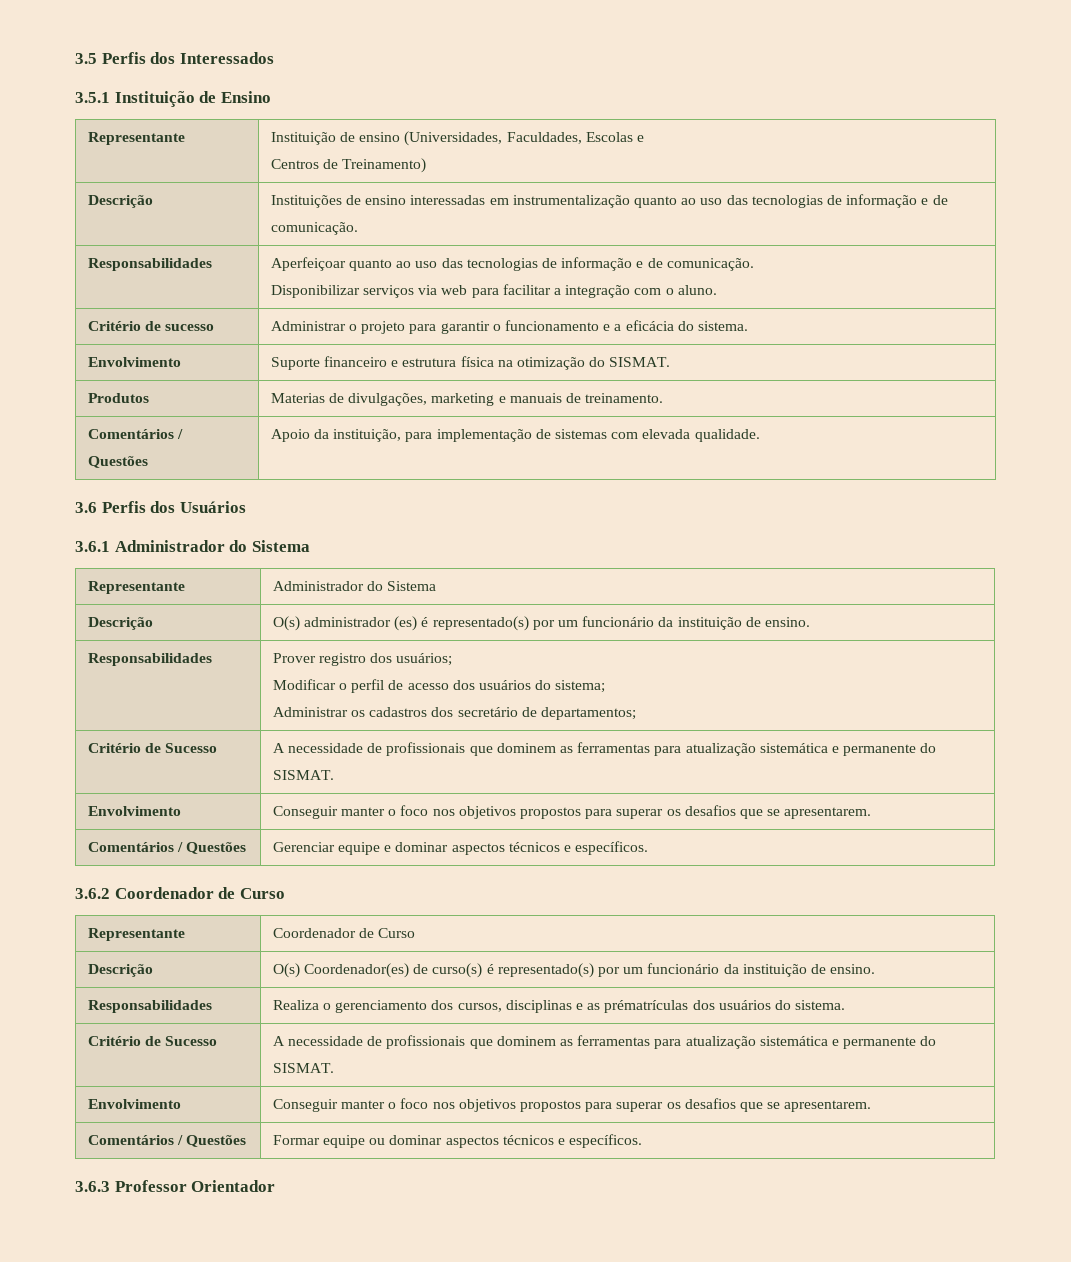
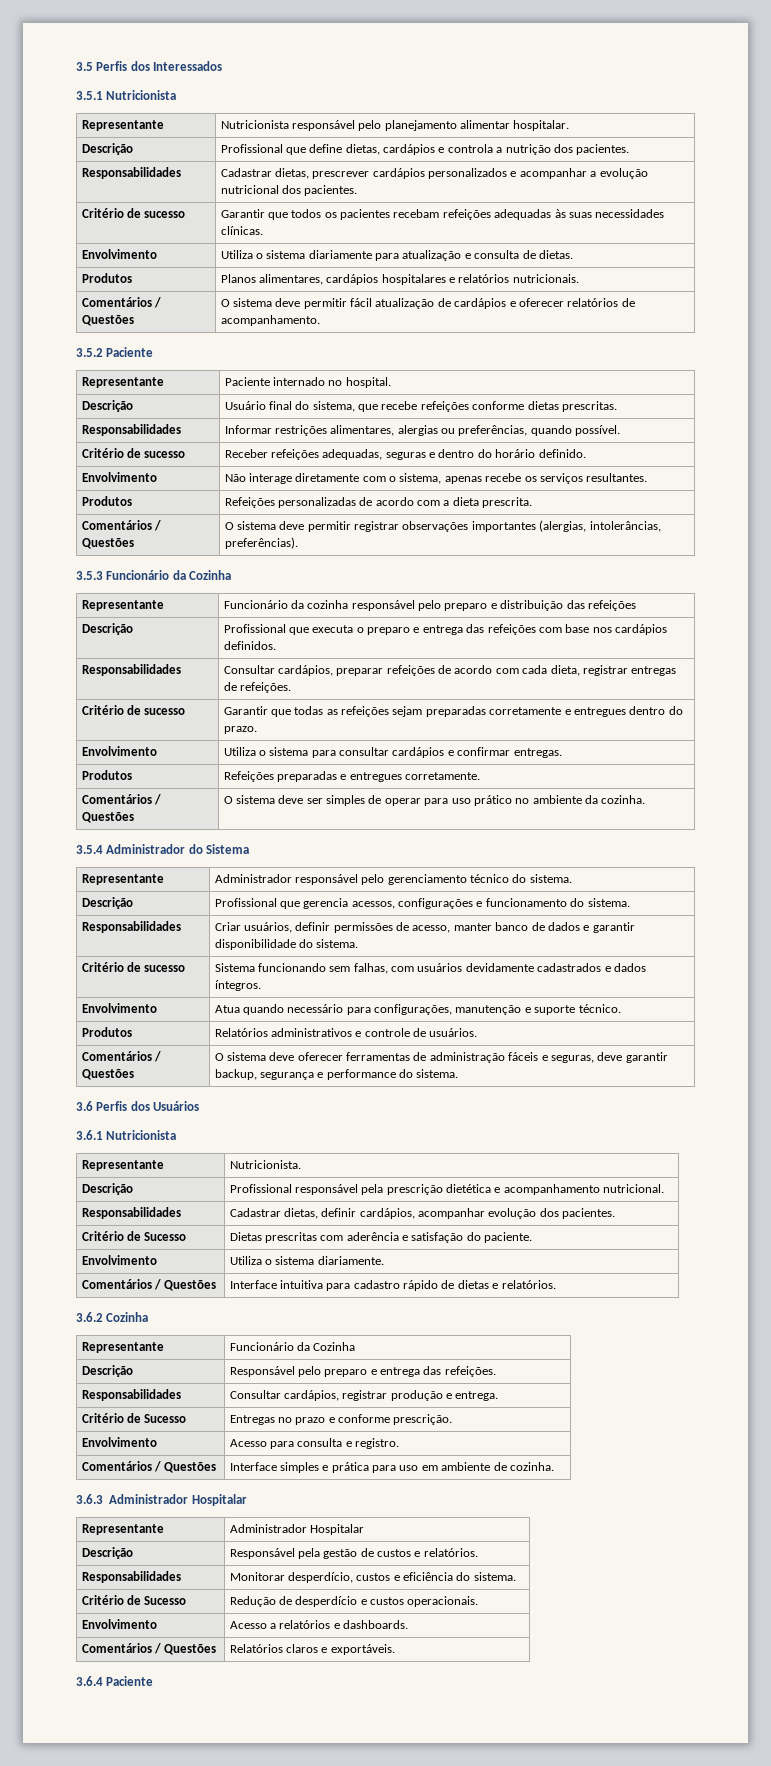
[114,91,271,107] [87,132,185,145] [270,131,645,146] [270,158,427,173] [87,195,153,208] [270,194,948,208] [270,222,358,235] [87,258,212,271] [270,257,754,271] [270,284,717,298] [87,321,215,331] [270,320,748,334] [87,357,181,367] [270,356,671,370] [87,393,149,403] [270,393,664,406] [87,429,184,439] [87,456,148,468] [270,429,760,442] Instituição de Ensino // Representante | Instituição de ensino (Universidades, Faculdades, Escolas e // Centros de Treinamento) // Descrição | Instituições de ensino interessadas em instrumentalização quanto ao uso das tecnologias de informação e de comunicação. // Responsabilidades | Aperfeiçoar quanto ao uso das tecnologias de informação e de comunicação. // Disponibilizar serviços via web para facilitar a integração com o aluno. // Critério de sucesso | Administrar o projeto para garantir o funcionamento e a eficácia do sistema. // Envolvimento | Suporte financeiro e estrutura física na otimização do SISMAT. // Produtos | Materias de divulgações, marketing e manuais de treinamento. // Comentários / Questões | Apoio da instituição, para implementação de sistemas com elevada qualidade. -> [106,90,177,100] [81,120,164,131] [220,120,570,131] [81,143,133,155] [220,144,630,155] [81,167,181,179] [220,168,648,179] [220,185,358,196] [81,208,186,218] [220,209,665,220] [220,226,263,235] [81,249,157,259] [220,250,573,261] [81,273,132,283] [220,274,579,285] [81,297,161,308] [81,315,134,326] [220,298,635,309] [220,315,320,326] [76,347,154,357] [81,377,164,388] [224,377,391,388] [81,400,133,412] [224,401,617,412] [81,424,181,436] [224,425,621,436] [81,448,186,458] [224,449,586,460] [81,472,157,482] [224,473,648,484] [81,496,132,506] [224,497,533,508] [81,520,161,531] [81,538,134,549] [224,520,661,532] [224,537,298,549] [76,570,232,580] [81,600,164,611] [223,600,636,611] [81,623,133,635] [223,624,668,635] [223,641,276,650] [81,664,181,676] [223,665,677,676] [223,682,291,693] [81,705,186,715] [223,706,683,717] [223,726,257,734] [81,746,157,756] [223,747,562,758] [81,770,132,780] [223,771,481,782] [81,794,161,805] [81,812,134,823] [223,795,646,806] [76,844,250,854] [81,874,164,885] [214,874,572,885] [81,897,133,909] [214,898,630,909] [81,921,181,933] [214,922,635,933] [214,939,359,950] [81,962,186,972] [214,963,646,974] [214,980,261,991] [81,1003,157,1013] [214,1004,621,1015] [81,1027,132,1037] [214,1028,478,1037] [81,1051,161,1062] [81,1069,134,1080] [214,1052,668,1063] [214,1069,459,1080] Nutricionista // Representante | Nutricionista responsável pelo planejamento alimentar hospitalar. // Descrição | Profissional que define dietas, cardápios e controla a nutrição dos pacientes. // Responsabilidades | Cadastrar dietas, prescrever cardápios personalizados e acompanhar a evolução nutricional dos pacientes. // Critério de sucesso | Garantir que todos os pacientes recebam refeições adequadas às suas necessidades clínicas. // Envolvimento | Utiliza o sistema diariamente para atualização e consulta de dietas. // Produtos | Planos alimentares, cardápios hospitalares e relatórios nutricionais. // Comentários / Questões | O sistema deve permitir fácil atualização de cardápios e oferecer relatórios de acompanhamento. // 3.5.2 Paciente // Representante | Paciente internado no hospital. // Descrição | Usuário final do sistema, que recebe refeições conforme dietas prescritas. // Responsabilidades | Informar restrições alimentares, alergias ou preferências, quando possível. // Critério de sucesso | Receber refeições adequadas, seguras e dentro do horário definido. // Envolvimento | Não interage diretamente com o sistema, apenas recebe os serviços resultantes. // Produtos | Refeições personalizadas de acordo com a dieta prescrita. // Comentários / Questões | O sistema deve permitir registrar observações importantes (alergias, intolerâncias, preferências). // 3.5.3 Funcionário da Cozinha // Representante | Funcionário da cozinha responsável pelo preparo e distribuição das refeições // Descrição | Profissional que executa o preparo e entrega das refeições com base nos cardápios definidos. // Responsabilidades | Consultar cardápios, preparar refeições de acordo com cada dieta, registrar entregas de refeições. // Critério de sucesso | Garantir que todas as refeições sejam preparadas corretamente e entregues dentro do prazo. // Envolvimento | Utiliza o sistema para consultar cardápios e confirmar entregas. // Produtos | Refeições preparadas e entregues corretamente. // Comentários / Questões | O sistema deve ser simples de operar para uso prático no ambiente da cozinha. // 3.5.4 Administrador do Sistema // Representante | Administrador responsável pelo gerenciamento técnico do sistema. // Descrição | Profissional que gerencia acessos, configurações e funcionamento do sistema. // Responsabilidades | Criar usuários, definir permissões de acesso, manter banco de dados e garantir disponibilidade do sistema. // Critério de sucesso | Sistema funcionando sem falhas, com usuários devidamente cadastrados e dados íntegros. // Envolvimento | Atua quando necessário para configurações, manutenção e suporte técnico. // Produtos | Relatórios administrativos e controle de usuários. // Comentários / Questões | O sistema deve oferecer ferramentas de administração fáceis e seguras, deve garantir backup, segurança e performance do sistema.
[114,540,310,552] [87,581,185,594] [272,581,437,591] [87,617,153,630] [272,616,810,631] [87,653,212,666] [272,653,453,666] [272,679,606,693] [272,707,637,720] [87,743,218,753] [272,742,937,756] [272,770,334,780] [87,806,181,816] [272,805,872,819] [87,842,247,854] [272,841,649,855] [75,887,285,899] [87,928,185,941] [272,928,416,938] [87,964,153,977] [272,963,876,978] [87,1000,212,1013] [272,1000,771,1013] Administrador do Sistema // Representante | Administrador do Sistema // Descrição | O(s) administrador (es) é representado(s) por um funcionário da instituição de ensino. // Responsabilidades | Prover registro dos usuários; // Modificar o perfil de acesso dos usuários do sistema; // Administrar os cadastros dos secretário de departamentos; // Critério de Sucesso | A necessidade de profissionais que dominem as ferramentas para atualização sistemática e permanente do SISMAT. // Envolvimento | Conseguir manter o foco nos objetivos propostos para superar os desafios que se apresentarem. // Comentários / Questões | Gerenciar equipe e dominar aspectos técnicos e específicos. // 3.6.2 Coordenador de Curso // Representante | Coordenador de Curso // Descrição | O(s) Coordenador(es) de curso(s) é representado(s) por um funcionário da instituição de ensino. // Responsabilidades | Realiza o gerenciamento dos cursos, disciplinas e as prématrículas dos usuários -> [106,1130,177,1140] [81,1160,164,1171] [229,1160,301,1169] [81,1183,133,1195] [229,1184,665,1195] [81,1207,181,1219] [229,1208,616,1219] [81,1231,187,1241] [229,1232,533,1243] [81,1255,157,1265] [229,1256,384,1265] [81,1279,217,1291] [229,1280,556,1291] [76,1312,149,1322] [81,1342,164,1353] [229,1342,356,1351] [81,1365,133,1377] [229,1366,496,1377] [81,1389,181,1401] [229,1390,499,1401] [81,1413,187,1423] [229,1414,453,1425] [81,1437,157,1447] [229,1438,400,1449] [81,1461,217,1473] [229,1462,554,1473] [76,1494,247,1506] [81,1524,164,1535] [229,1524,364,1535] [81,1547,133,1559] [229,1548,478,1559] [81,1571,181,1583] [229,1572,454,1583] Nutricionista // Representante | Nutricionista. // Descrição | Profissional responsável pela prescrição dietética e acompanhamento nutricional. // Responsabilidades | Cadastrar dietas, definir cardápios, acompanhar evolução dos pacientes. // Critério de Sucesso | Dietas prescritas com aderência e satisfação do paciente. // Envolvimento | Utiliza o sistema diariamente. // Comentários / Questões | Interface intuitiva para cadastro rápido de dietas e relatórios. // 3.6.2 Cozinha // Representante | Funcionário da Cozinha // Descrição | Responsável pelo preparo e entrega das refeições. // Responsabilidades | Consultar cardápios, registrar produção e entrega. // Critério de Sucesso | Entregas no prazo e conforme prescrição. // Envolvimento | Acesso para consulta e registro. // Comentários / Questões | Interface simples e prática para uso em ambiente de cozinha. // 3.6.3 Administrador Hospitalar // Representante | Administrador Hospitalar // Descrição | Responsável pela gestão de custos e relatórios. // Responsabilidades | Monitorar desperdício, custos e eficiência
[272,1035,937,1049] [272,1063,334,1073] [87,1099,181,1109] [272,1098,872,1112] [87,1135,247,1147] [272,1134,643,1148] [75,1180,276,1192] A necessidade de profissionais que dominem as ferramentas para atualização sistemática e permanente do SISMAT. // Envolvimento | Conseguir manter o foco nos objetivos propostos para superar os desafios que se apresentarem. // Comentários / Questões | Formar equipe ou dominar aspectos técnicos e específicos. // 3.6.3 Professor Orientador -> [229,1596,479,1607] [81,1619,157,1629] [229,1620,409,1629] [81,1643,217,1655] [229,1644,395,1655] [76,1676,154,1686] Redução de desperdício e custos operacionais. // Envolvimento | Acesso a relatórios e dashboards. // Comentários / Questões | Relatórios claros e exportáveis. // 3.6.4 Paciente

